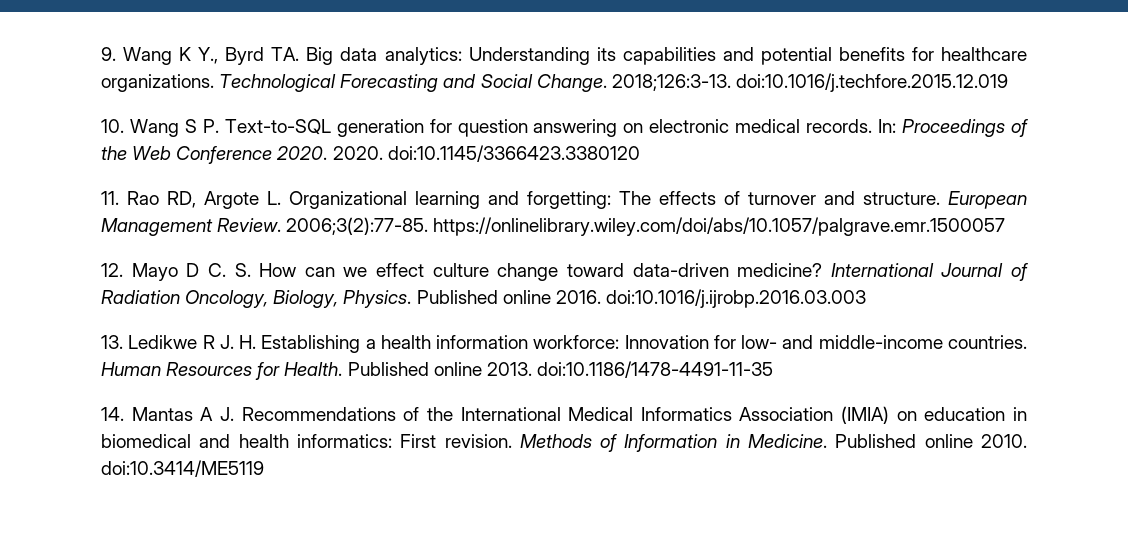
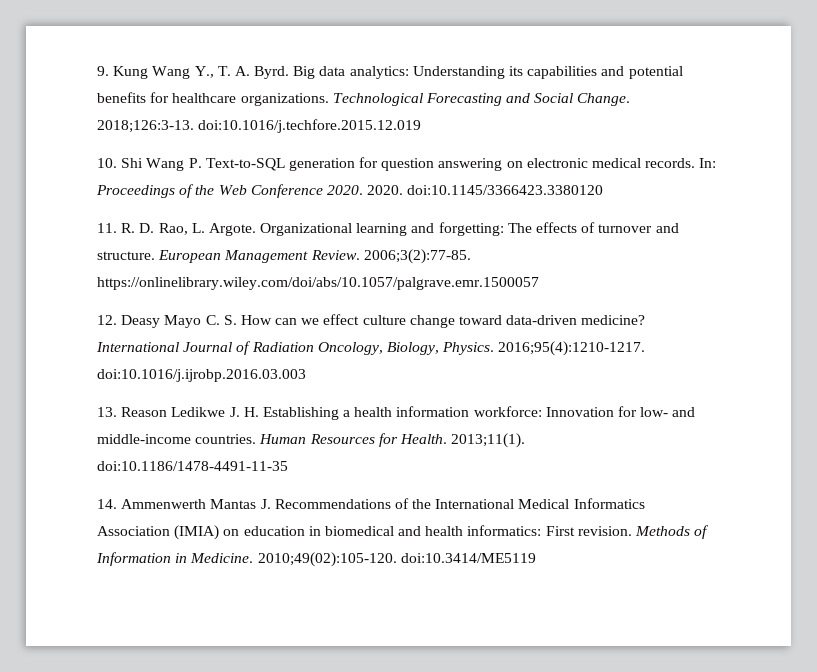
[123,47,300,65] Wang K Y., Byrd TA. -> [113,66,290,79] Kung Wang Y., T. A. Byrd.
[129,119,197,137] Wang S -> [121,158,185,171] Shi Wang
[127,191,281,209] Rao RD, Argote L. -> [121,223,256,236] R. D. Rao, L. Argote.
[131,263,200,281] Mayo D -> [121,315,202,328] Deasy Mayo
[416,290,601,304] Published online 2016. -> [498,341,646,356] 2016;95(4):1210-1217.
[128,335,215,349] Ledikwe R -> [121,407,226,417] Reason Ledikwe
[347,362,532,376] Published online 2013. -> [451,433,526,448] 2013;11(1).
[131,407,214,421] Mantas A -> [121,499,257,509] Ammenwerth Mantas
[835,434,1027,448] Published online 2010. -> [257,552,397,567] 2010;49(02):105-120.

